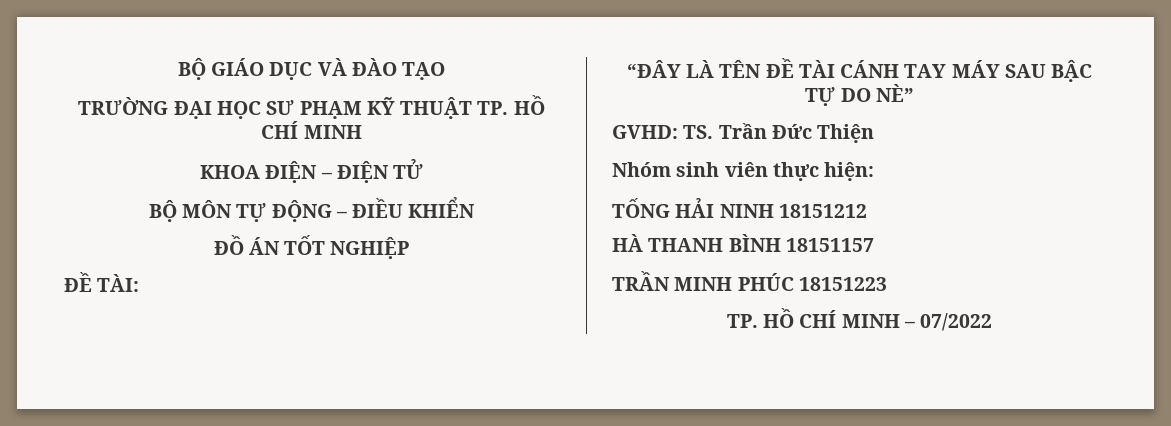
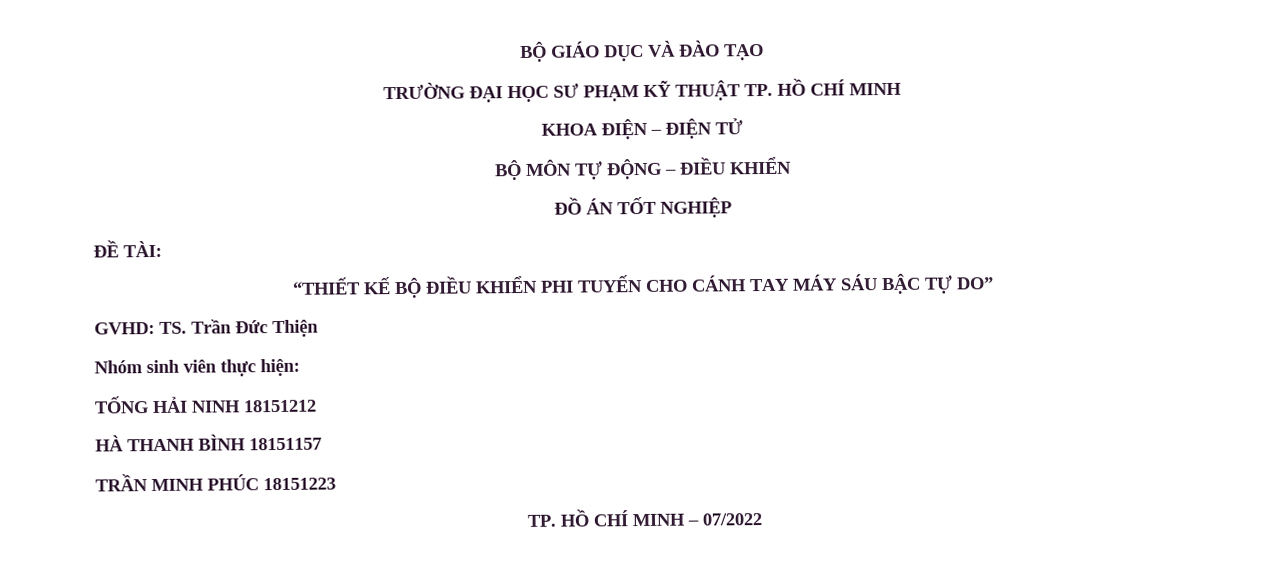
[626,58,835,78] “ĐÂY LÀ TÊN ĐỀ TÀI -> [292,275,688,299] “THIẾT KẾ BỘ ĐIỀU KHIỂN PHI TUYẾN CHO
[1004,64,1046,78] SAU -> [840,274,878,291] SÁU
[840,84,914,102] DO NÈ” -> [956,277,994,290] DO”

